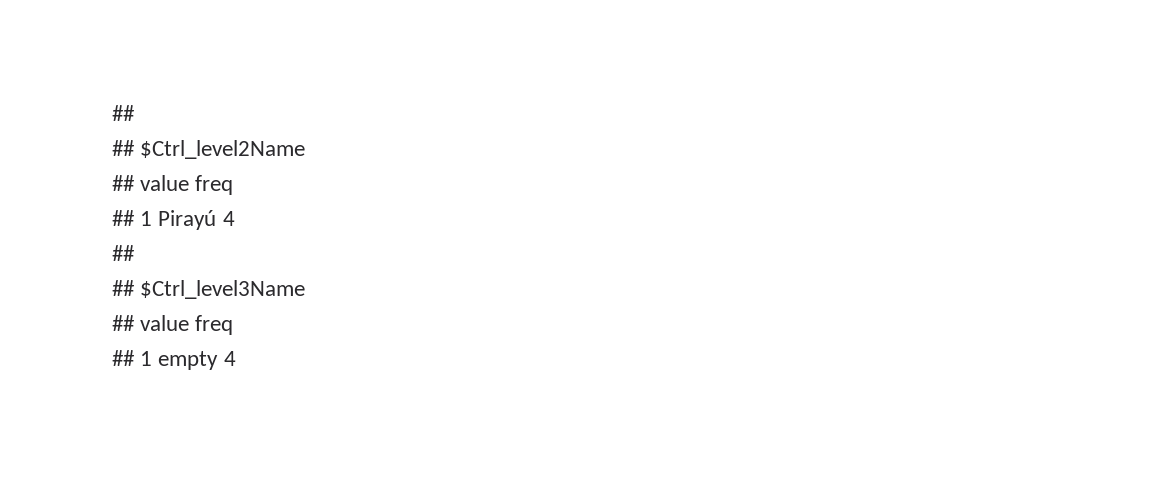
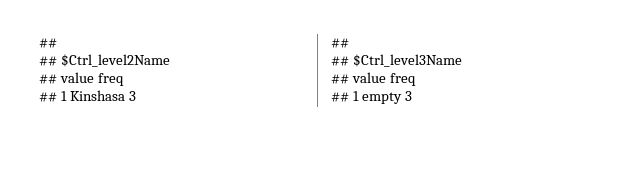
[158,210,235,230] Pirayú 4 -> [69,90,136,101] Kinshasa 3
[223,351,236,366] 4 -> [404,91,412,101] 3

